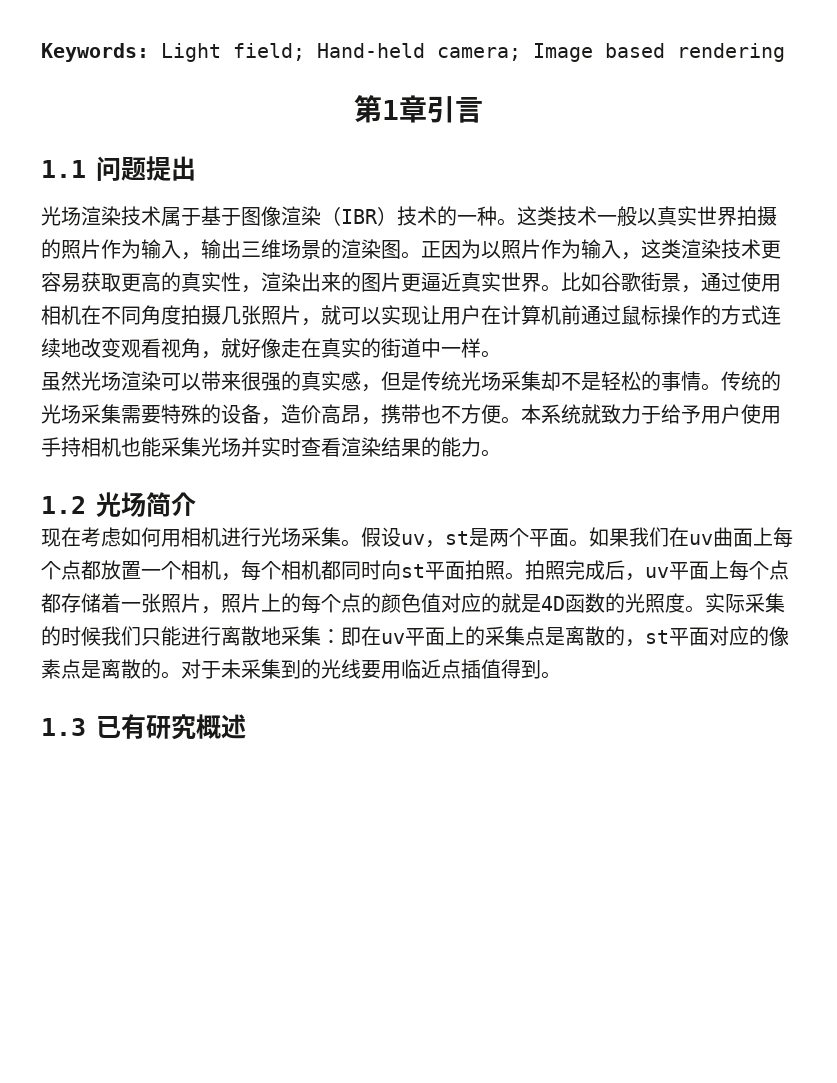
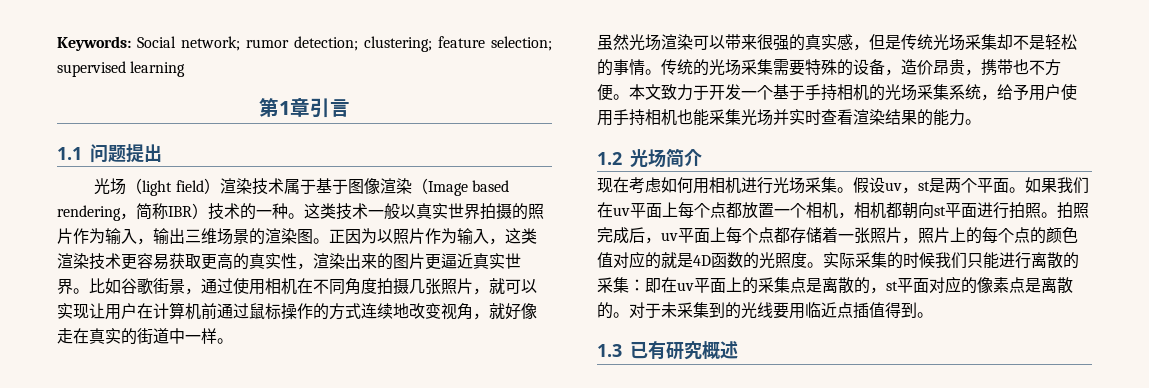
[161,43,785,62] Light field; Hand-held camera; Image based rendering -> [137,36,552,52] [57,61,186,77] Social network; rumor detection; clustering; feature selection; supervised learning
(81, 216) none -> [126,178,220,196] （light field）
(341, 216) none -> [427,180,509,196] [57,203,168,221] Image based rendering，简称
[121,338,161,358] 观看 -> (441, 311) none
[321,404,361,424] 高昂 -> [933,59,965,75] 昂贵
[541,404,661,424] 系统就致力于 -> [645,84,997,101] 文致力于开发一个基于手持相机的光场采集系统，
[713,527,733,547] 曲 -> [630,203,646,218] 平
[241,560,381,581] 每个相机都同时 -> [854,202,918,219] 相机都朝
(465, 570) none -> [977,202,1009,219] 进行
[261,626,281,645] 地 -> [1063,252,1079,269] 的

